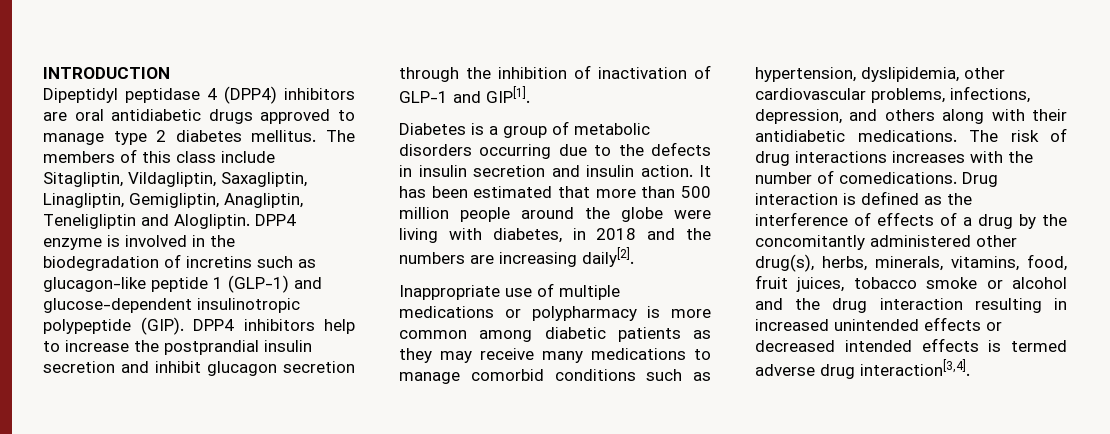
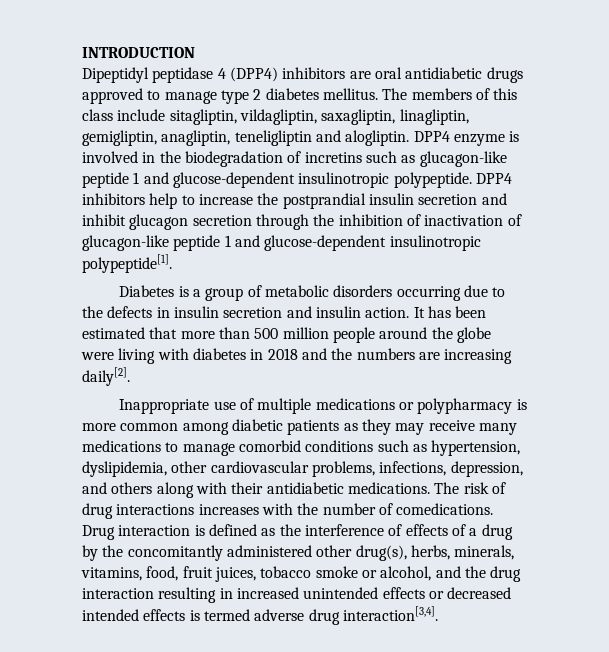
[43,172,307,187] [43,193,303,208] [43,214,250,229] Sitagliptin, Vildagliptin, Saxagliptin, Linagliptin, Gemigliptin, Anagliptin, Teneligliptin and Alogliptin. -> [169,109,469,125] [82,130,410,146] sitagliptin, vildagliptin, saxagliptin, linagliptin, gemigliptin, anagliptin, teneligliptin and alogliptin.
[228,275,322,293] [43,298,300,313] [43,317,184,335] (GLP-1) and glucose-dependent insulinotropic polypeptide (GIP). -> [143,172,472,188] and glucose-dependent insulinotropic polypeptide.
[399,86,530,103] GLP-1 and GIP[1]. -> [82,235,481,251] [82,254,172,273] glucagon-like peptide 1 and glucose-dependent insulinotropic polypeptide[1].
[492,228,562,243] diabetes, -> [192,348,246,360] diabetes
[1012,277,1067,289] alcohol -> [380,566,432,581] alcohol,

